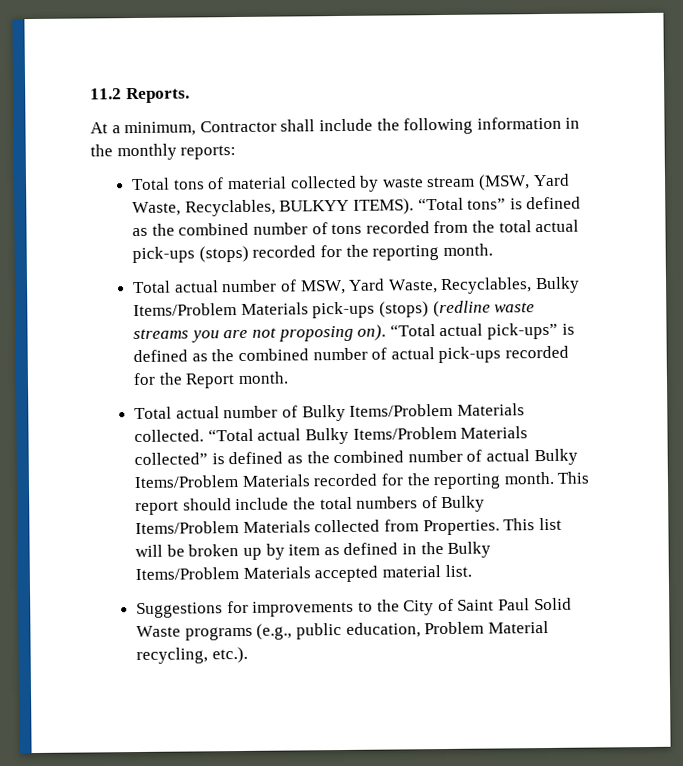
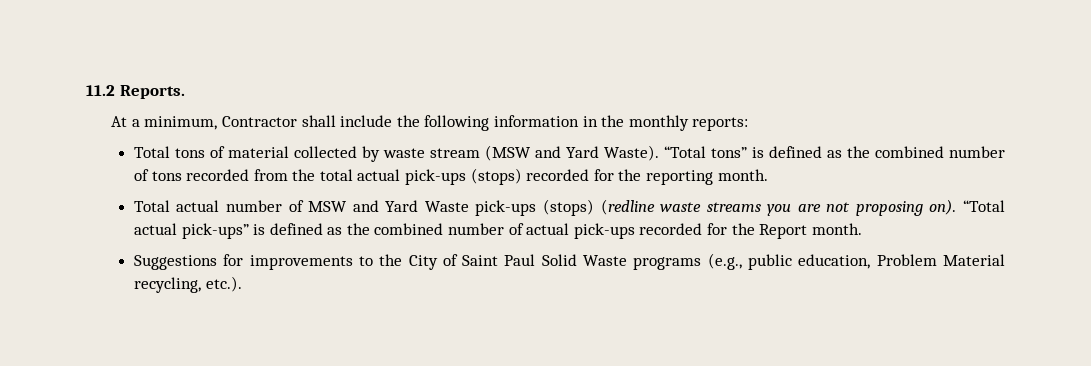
[477,173,570,191] [132,198,414,217] (MSW, Yard Waste, Recyclables, BULKYY ITEMS). -> [484,145,659,161] (MSW and Yard Waste).
[299,276,580,295] [133,302,309,317] MSW, Yard Waste, Recyclables, Bulky Items/Problem Materials -> [308,200,469,212] MSW and Yard Waste
[134,403,525,422] [134,426,529,445] [134,448,578,466] [134,471,590,490] [135,495,486,516] [135,517,562,536] [135,541,492,560] [135,564,472,583] // Total actual number of Bulky Items/Problem Materials collected. “Total actual Bulky Items/Problem Materials collected” is defined as the combined number of actual Bulky Items/Problem Materials recorded for the reporting month. This report should include the total numbers of Bulky Items/Problem Materials collected from Properties. This list will be broken up by item as defined in the Bulky Items/Problem Materials accepted material list. -> (862, 229) none

